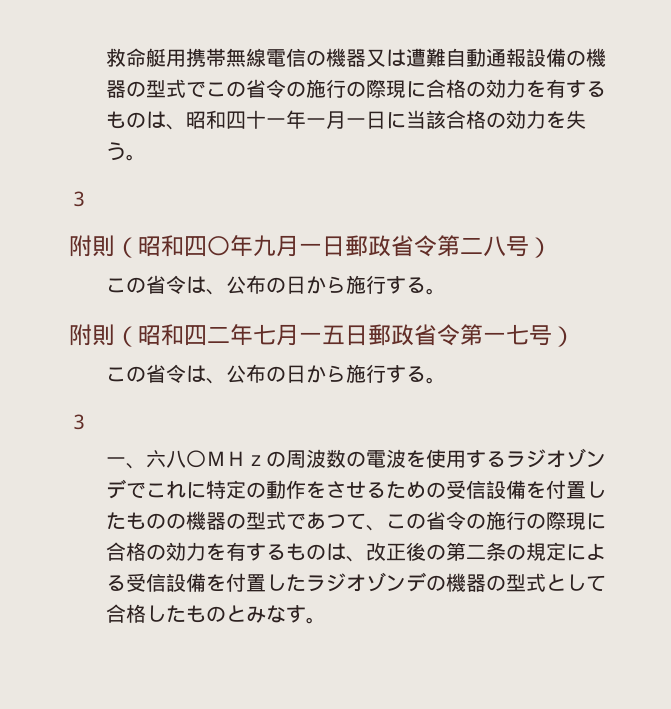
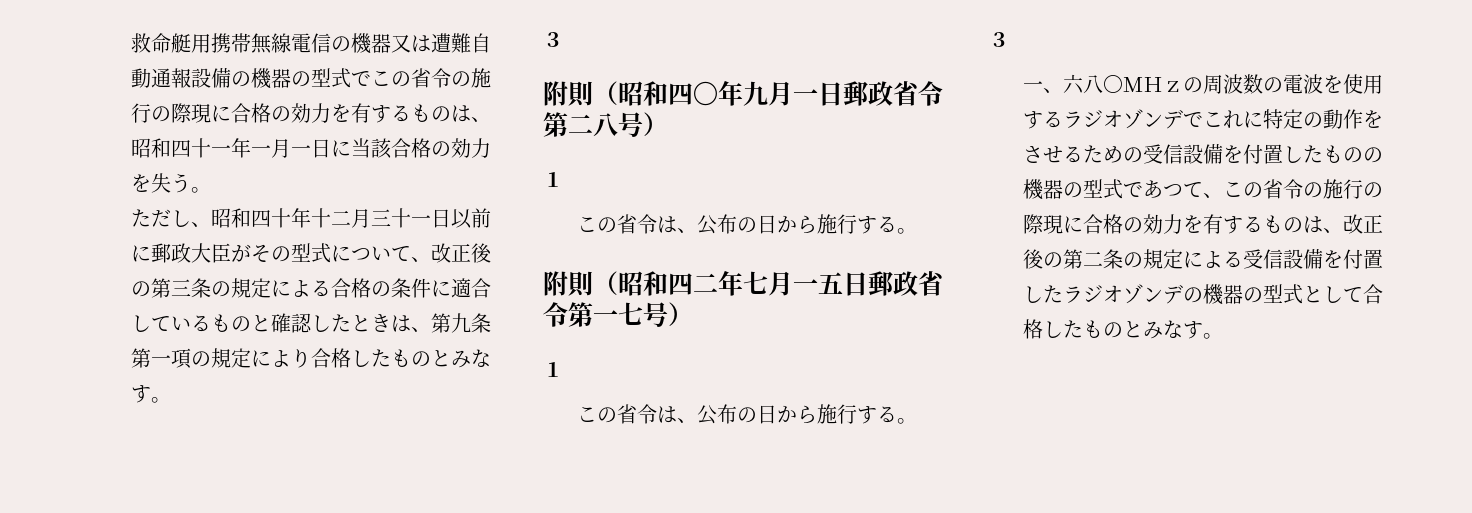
(147, 157) none -> [131,208,492,229] [131,243,493,263] [131,278,492,298] [131,313,492,333] [131,348,492,369] [131,385,172,403] // ただし、昭和四十年十二月三十一日以前に郵政大臣がその型式について、改正後の第三条の規定による合格の条件に適合しているものと確認したときは、第九条第一項の規定により合格したものとみなす。
(552, 247) none -> [543,172,563,187] // １
(575, 336) none -> [543,362,563,377] // １

